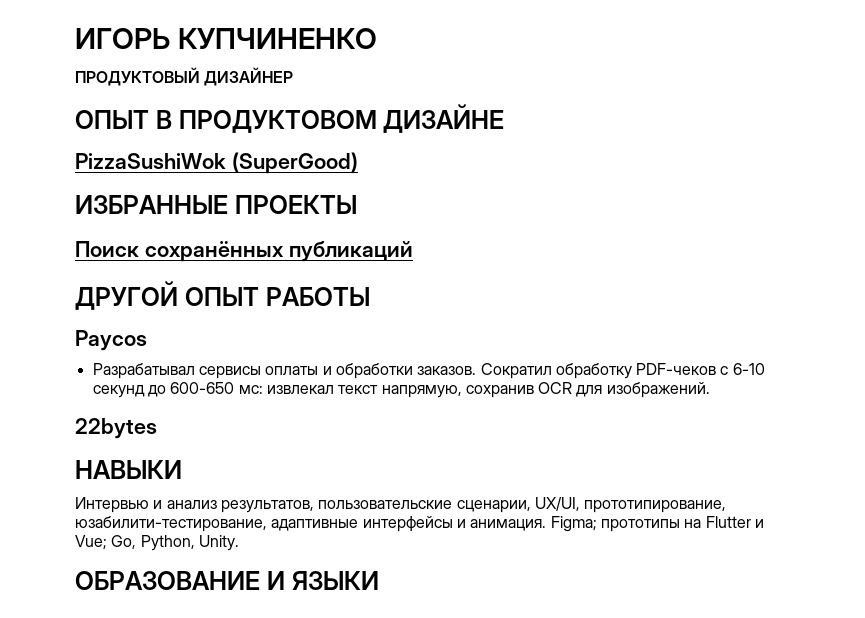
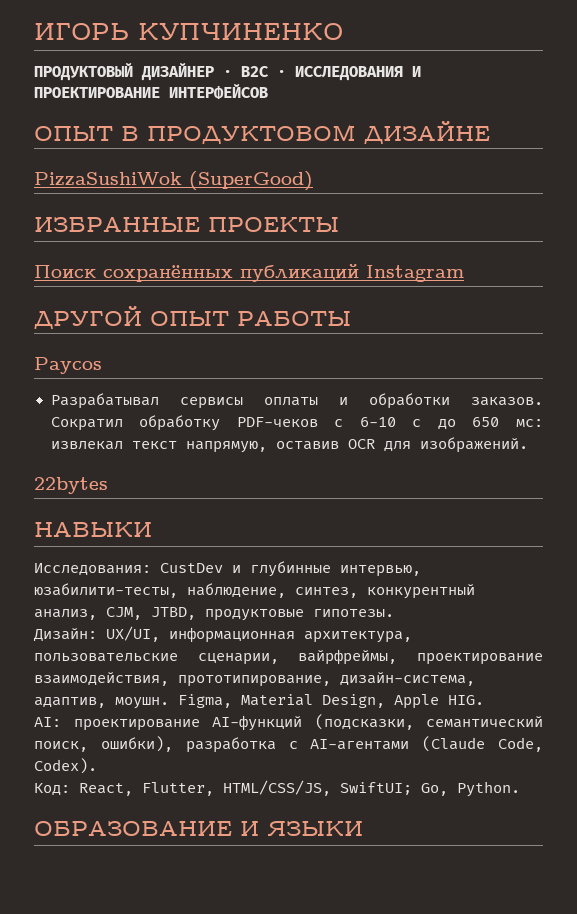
(294, 76) none -> [223,66,421,81] [34,84,268,99] · B2C · ИССЛЕДОВАНИЯ И ПРОЕКТИРОВАНИЕ ИНТЕРФЕЙСОВ
(413, 251) none -> [366,265,464,282] Instagram
[92,382,235,398] секунд до 600-650 -> [412,417,500,429] с до 650
[465,385,534,398] сохранив -> [275,441,339,450] оставив
[75,497,727,513] [75,516,764,532] [75,535,239,551] Интервью и анализ результатов, пользовательские сценарии, UX/UI, прототипирование, юзабилити-тестирование, адаптивные интерфейсы и анимация. Figma; прототипы на Flutter и Vue; Go, Python, Unity. -> [34,561,421,577] [34,583,475,599] [34,607,394,621] [34,626,412,643] [34,649,543,665] [34,672,475,687] [34,694,484,709] [34,714,543,731] [34,736,543,753] [34,758,97,774] [34,780,520,797] Исследования: CustDev и глубинные интервью, юзабилити-тесты, наблюдение, синтез, конкурентный анализ, CJM, JTBD, продуктовые гипотезы. // Дизайн: UX/UI, информационная архитектура, пользовательские сценарии, вайрфреймы, проектирование взаимодействия, прототипирование, дизайн-система, адаптив, моушн. Figma, Material Design, Apple HIG. // AI: проектирование AI-функций (подсказки, семантический поиск, ошибки), разработка с AI-агентами (Claude Code, Codex). // Код: React, Flutter, HTML/CSS/JS, SwiftUI; Go, Python.

